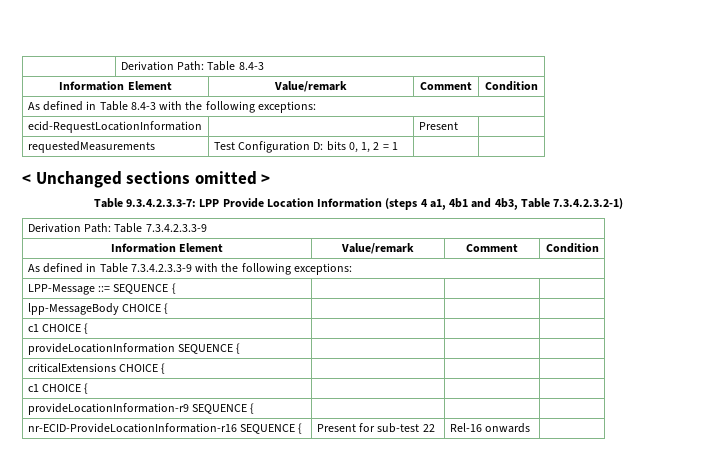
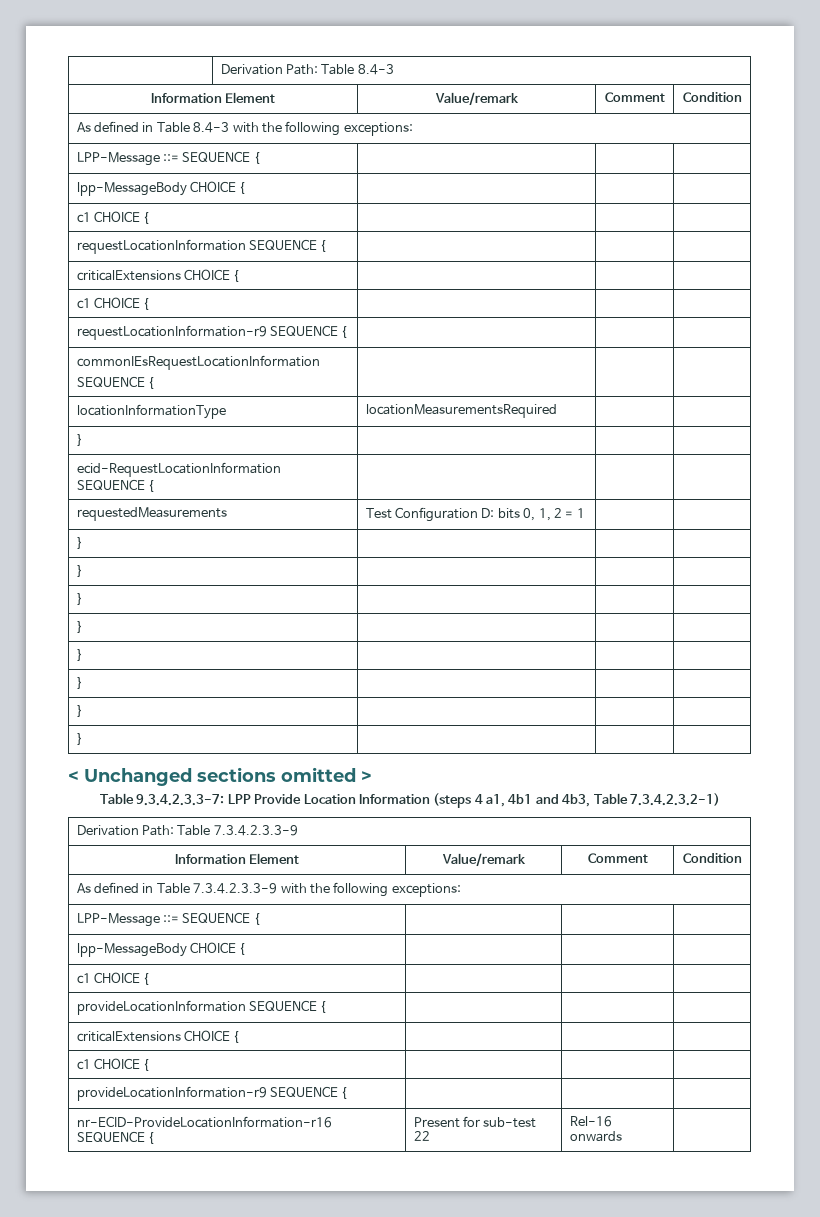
[27,121,202,133] [418,122,458,130] ecid-RequestLocationInformation | | Present -> [76,151,260,166] [76,181,246,196] [76,211,150,224] [76,239,327,254] [76,269,240,282] [76,297,150,310] [76,325,348,340] [76,355,320,370] [76,376,155,389] [76,404,226,419] [365,404,557,418] [76,434,83,446] [76,462,281,477] [76,479,155,492] LPP-Message ::= SEQUENCE { | | | // lpp-MessageBody CHOICE { | | | // c1 CHOICE { | | | // requestLocationInformation SEQUENCE { | | | // criticalExtensions CHOICE { | | | // c1 CHOICE { | | | // requestLocationInformation-r9 SEQUENCE { | | | // commonIEsRequestLocationInformation // SEQUENCE { | | | // locationInformationType | locationMeasurementsRequired | | // } | | | // ecid-RequestLocationInformation SEQUENCE { | |
(398, 146) none -> [76,537,83,549] [76,565,83,577] [76,593,83,605] [76,621,83,633] [76,649,83,661] [76,677,83,689] [76,705,83,717] [76,733,83,745] // } | | | // } | | | // } | | | // } | | | // } | | | // } | | | // } | | | // } | | |

